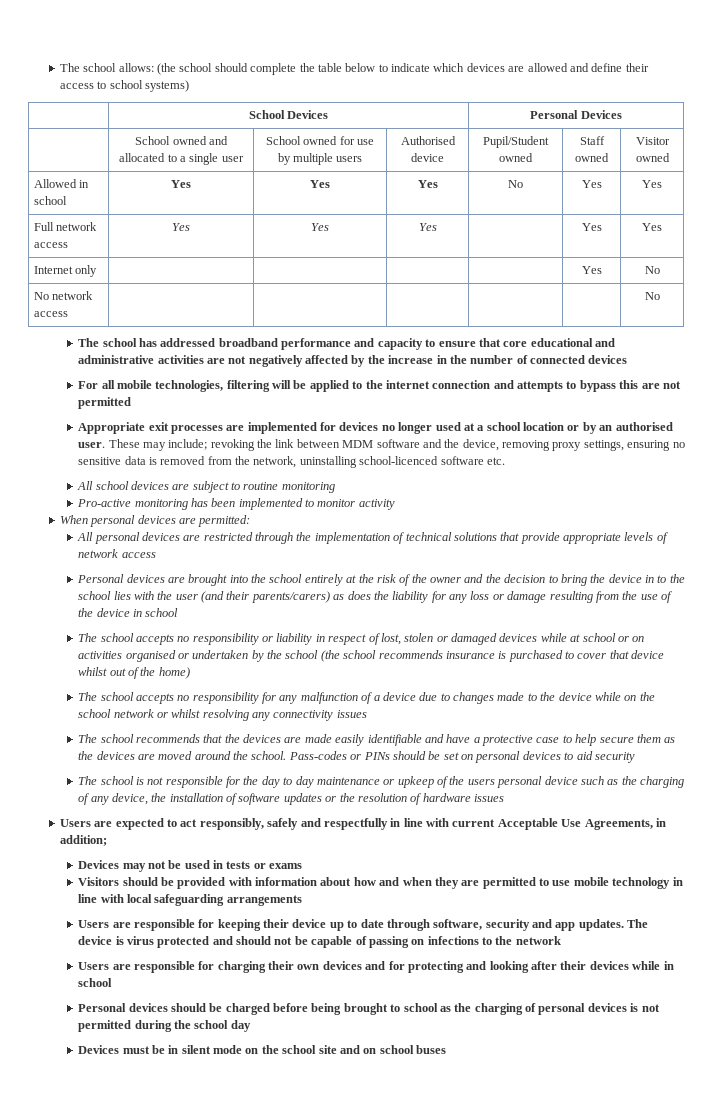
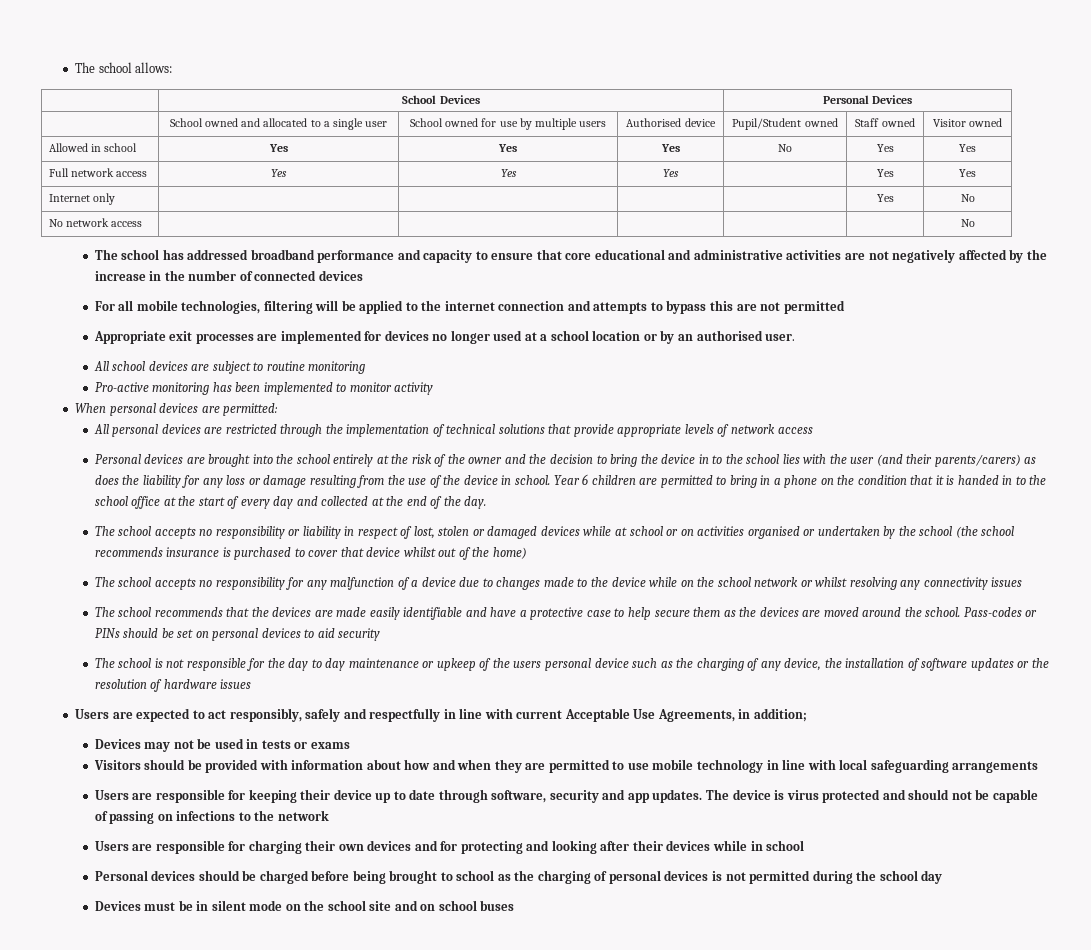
[157,63,649,75] [59,80,190,92] (the school should complete the table below to indicate which devices are allowed and define their access to school systems) -> (173, 67) none
[108,439,685,451] [78,456,505,468] These may include; revoking the link between MDM software and the device, removing proxy settings, ensuring no sensitive data is removed from the network, uninstalling school-licenced software etc. -> (796, 337) none
[145,608,179,617] school -> [514,474,1047,488] [94,496,487,509] school. Year 6 children are permitted to bring in a phone on the condition that it is handed in to the school office at the start of every day and collected at the end of the day.

